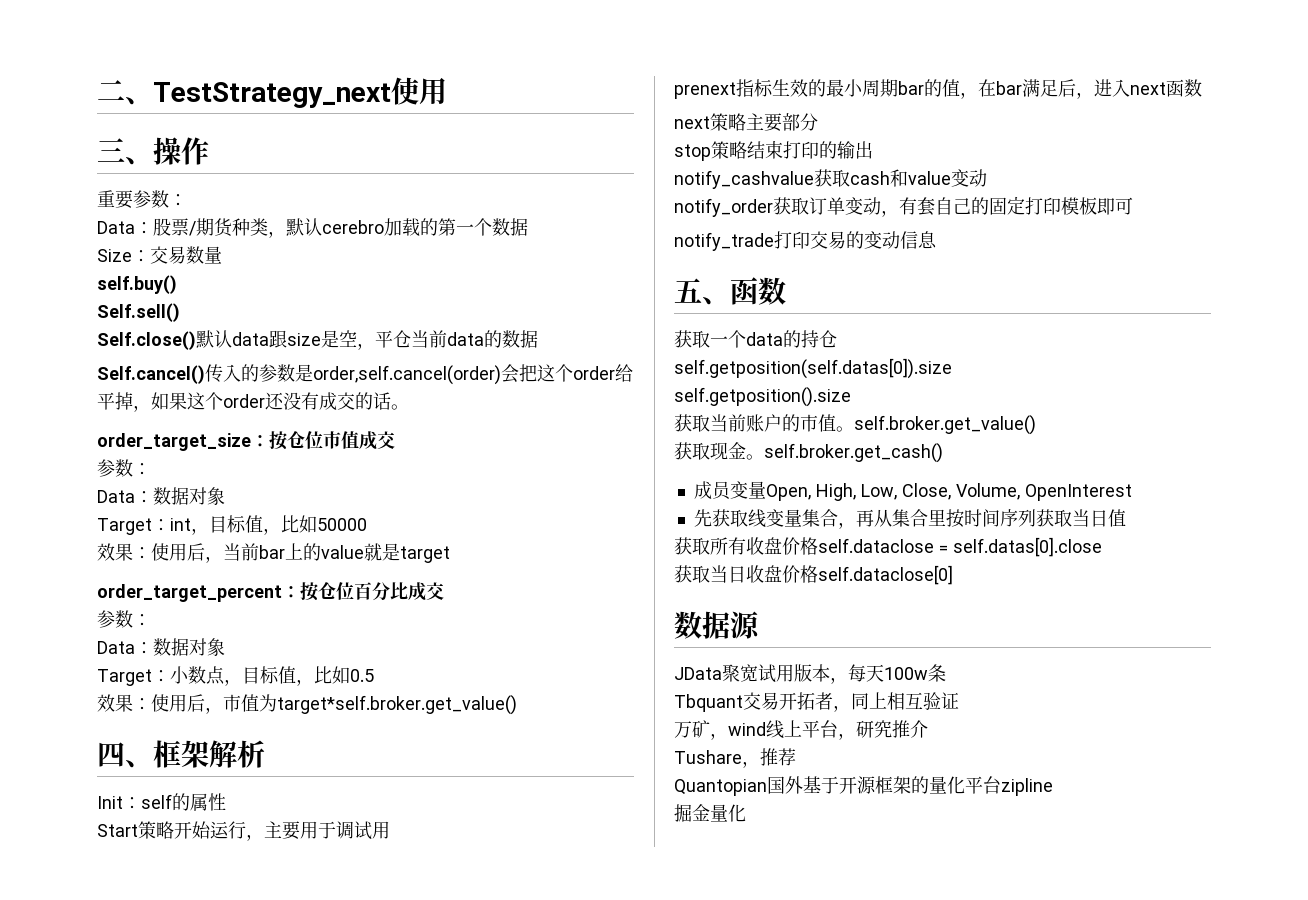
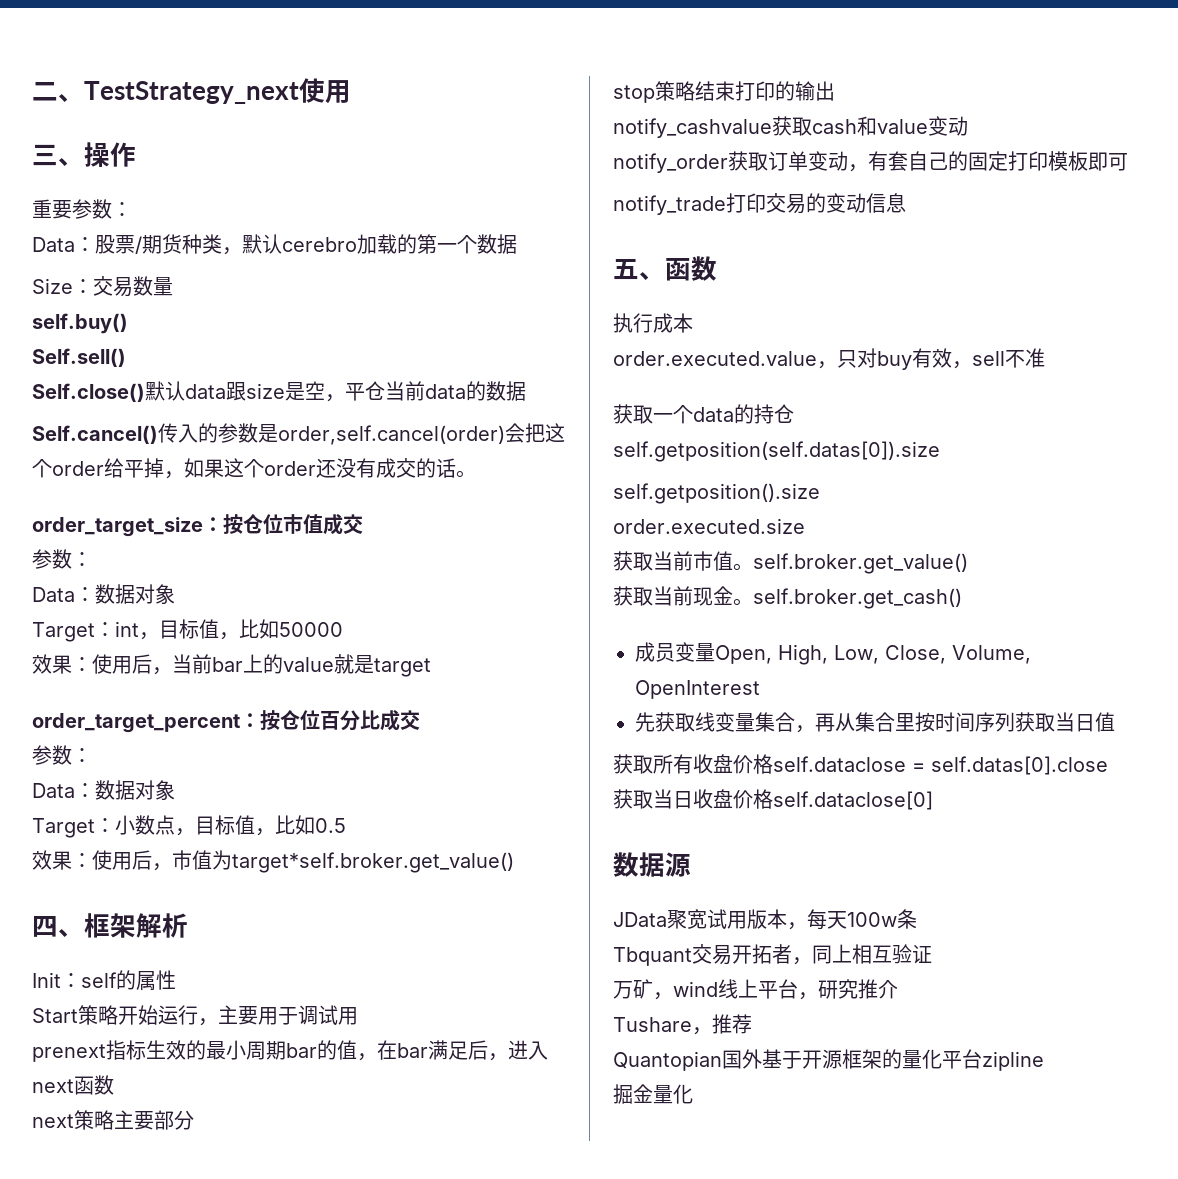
(786, 291) none -> [613,313,693,333] [613,348,1045,370] // 执行成本 // order.executed.value，只对buy有效，sell不准
[674,414,800,432] // 获取当前账户的 -> [613,518,805,534] [613,551,693,571] // order.executed.size // 获取当前
(710, 451) none -> [653,586,693,606] 当前

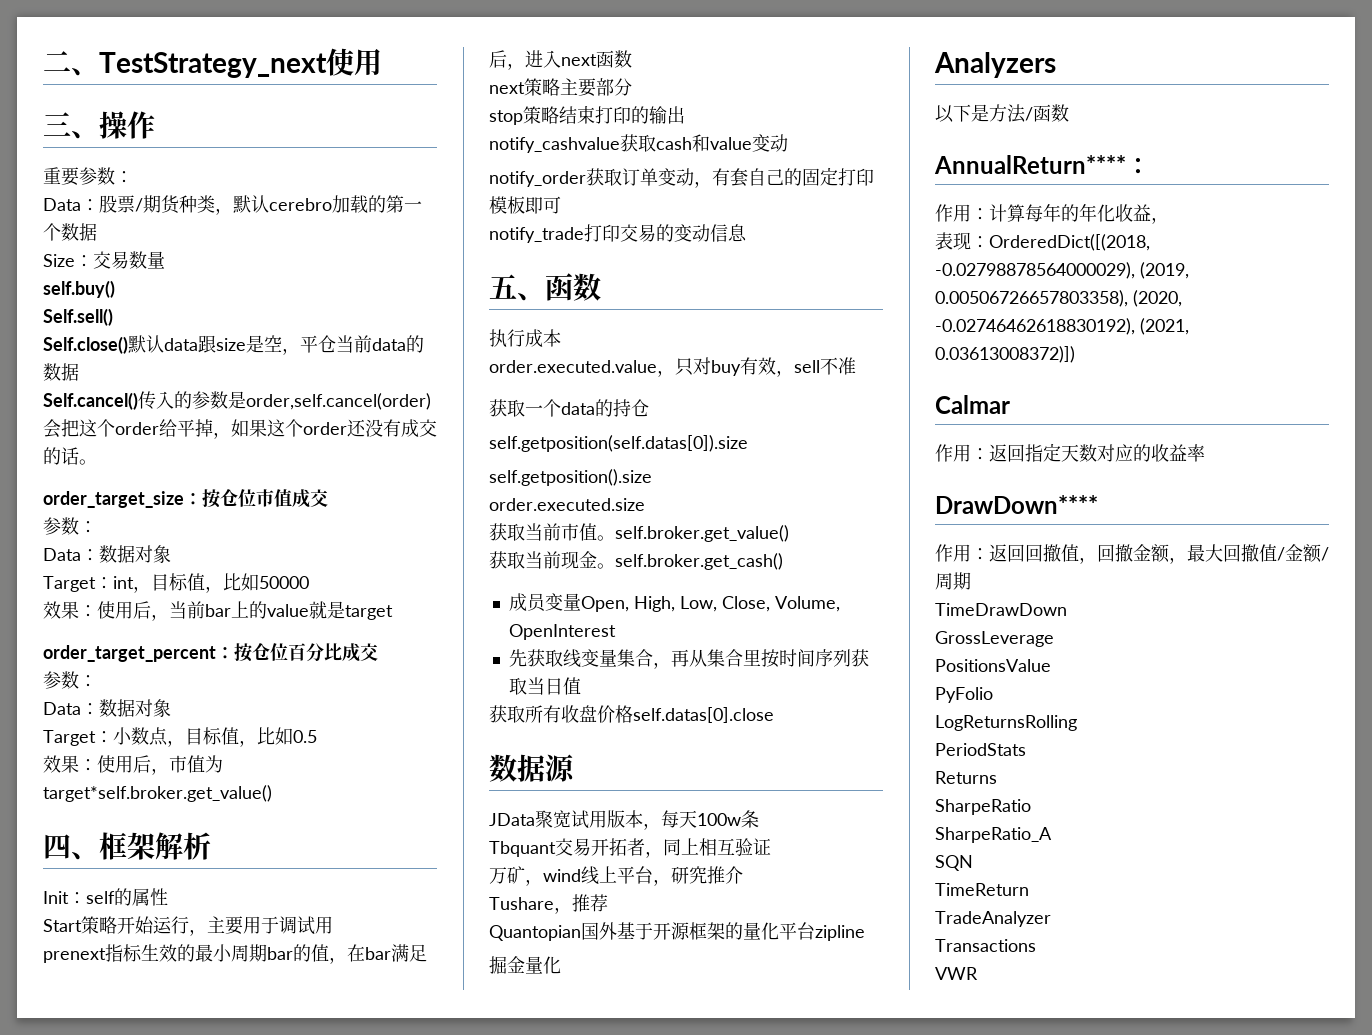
[773,756,925,772] self.dataclose = -> (633, 714) none
[613,789,933,810] // 获取当日收盘价格self.dataclose[0] -> (774, 715) none
(693, 1094) none -> [934,52,1056,78] [935,104,1069,123] [934,155,1150,174] [935,203,1169,224] [935,232,1150,251] [935,262,1189,279] [935,290,1182,307] [935,318,1189,335] [935,346,1075,363] [935,395,1010,414] [935,443,1205,462] [935,495,1098,514] [935,544,1329,564] [935,572,971,590] [935,603,1067,616] [935,631,1054,647] [935,659,1051,672] [935,687,993,703] [935,715,1077,731] [935,743,1026,756] [935,771,997,784] [935,799,1031,815] [935,827,1052,843] [935,855,973,871] [935,883,1029,896] [935,911,1051,927] [935,939,1036,952] [935,967,978,980] // Analyzers // 以下是方法/函数 // AnnualReturn****： // 作用：计算每年的年化收益， // 表现：OrderedDict([(2018, -0.02798878564000029), (2019, 0.00506726657803358), (2020, -0.02746462618830192), (2021, 0.03613008372)]) // Calmar // 作用：返回指定天数对应的收益率 // DrawDown**** // 作用：返回回撤值，回撤金额，最大回撤值/金额/周期 // TimeDrawDown // GrossLeverage // PositionsValue // PyFolio // LogReturnsRolling // PeriodStats // Returns // SharpeRatio // SharpeRatio_A // SQN // TimeReturn // TradeAnalyzer // Transactions // VWR

